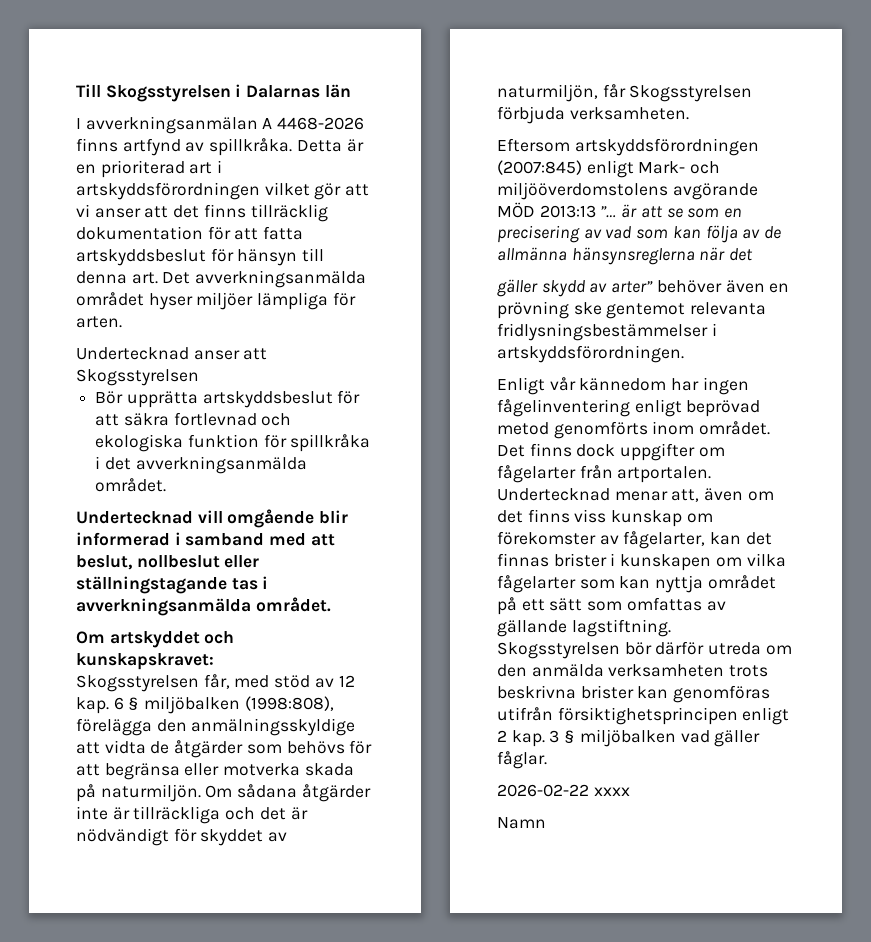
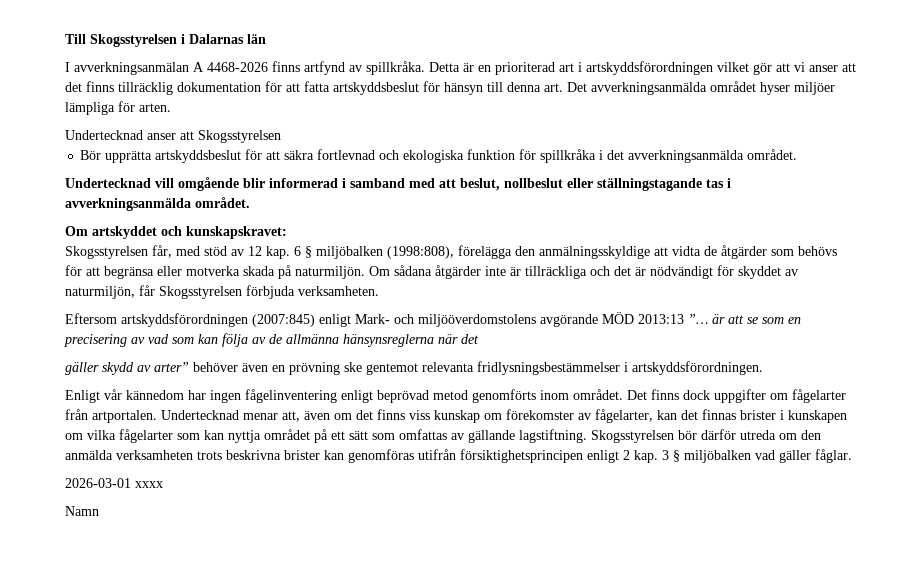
[497,784,589,797] 2026-02-22 -> [65,478,131,488] 2026-03-01

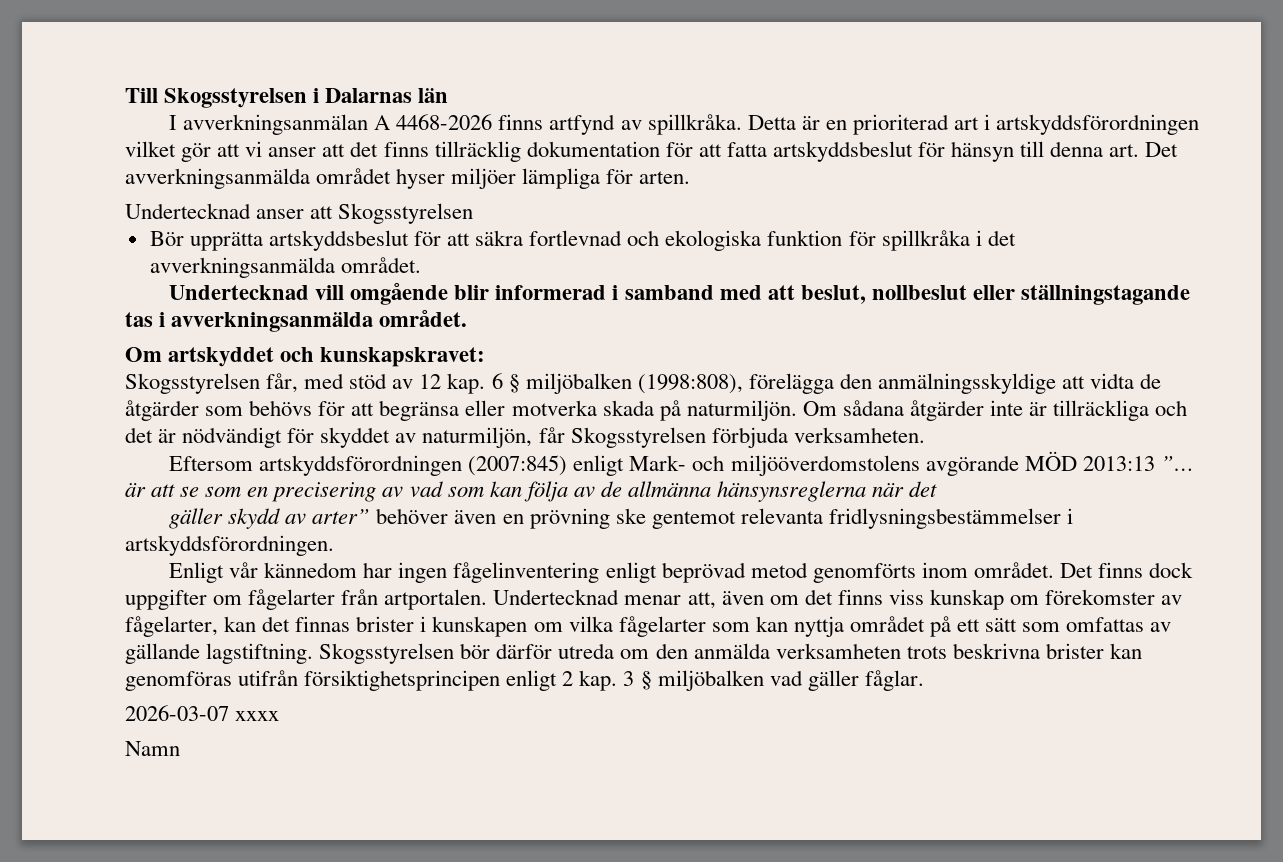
[65,478,131,488] 2026-03-01 -> [125,705,229,721] 2026-03-07

